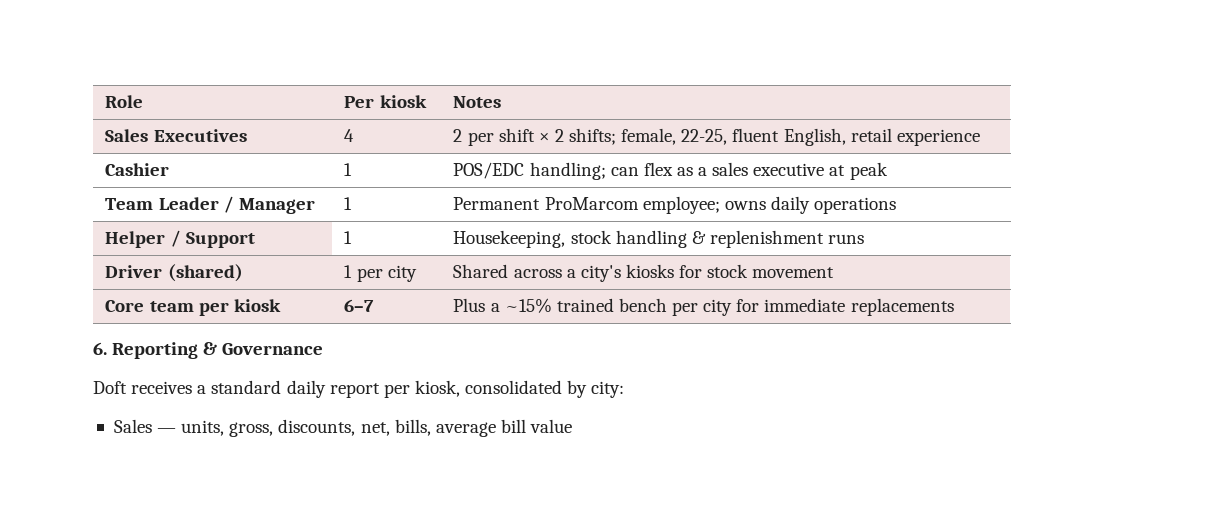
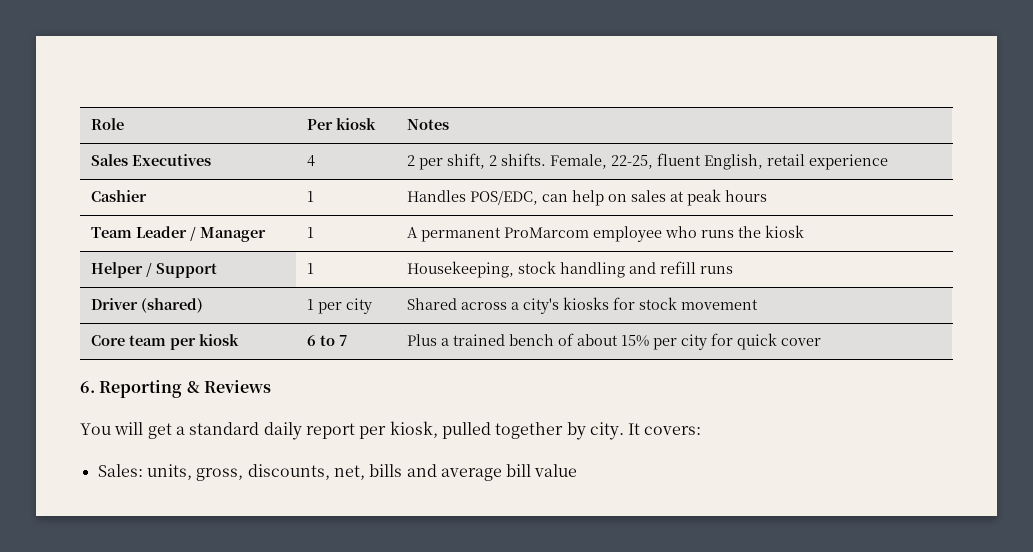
[498,128,677,145] shift × 2 shifts; female, -> [447,153,608,169] shift, 2 shifts. Female,
[453,162,825,180] POS/EDC handling; can flex as a sales executive -> [407,190,667,206] Handles POS/EDC, can help on sales
(888, 171) none -> [725,190,768,202] hours
[453,196,897,214] Permanent ProMarcom employee; owns daily operations -> [407,225,805,242] A permanent ProMarcom employee who runs the kiosk
[691,230,824,248] & replenishment -> [629,261,697,274] and refill
[344,299,375,312] 6–7 -> [307,335,349,346] 6 to 7
[504,298,552,313] ~15% -> (450, 342) none
(667, 305) none -> [558,333,650,347] of about 15%
[764,298,954,316] immediate replacements -> [737,333,822,350] quick cover
[222,343,324,355] [93,381,193,394] Governance // Doft receives -> [203,380,271,393] [80,422,172,439] Reviews // You will get
[465,380,625,398] [113,419,177,433] consolidated by city: // Sales — -> [441,422,702,440] [97,464,143,477] pulled together by city. It covers: // Sales:
[394,419,431,436] bills, -> [369,464,437,477] bills and

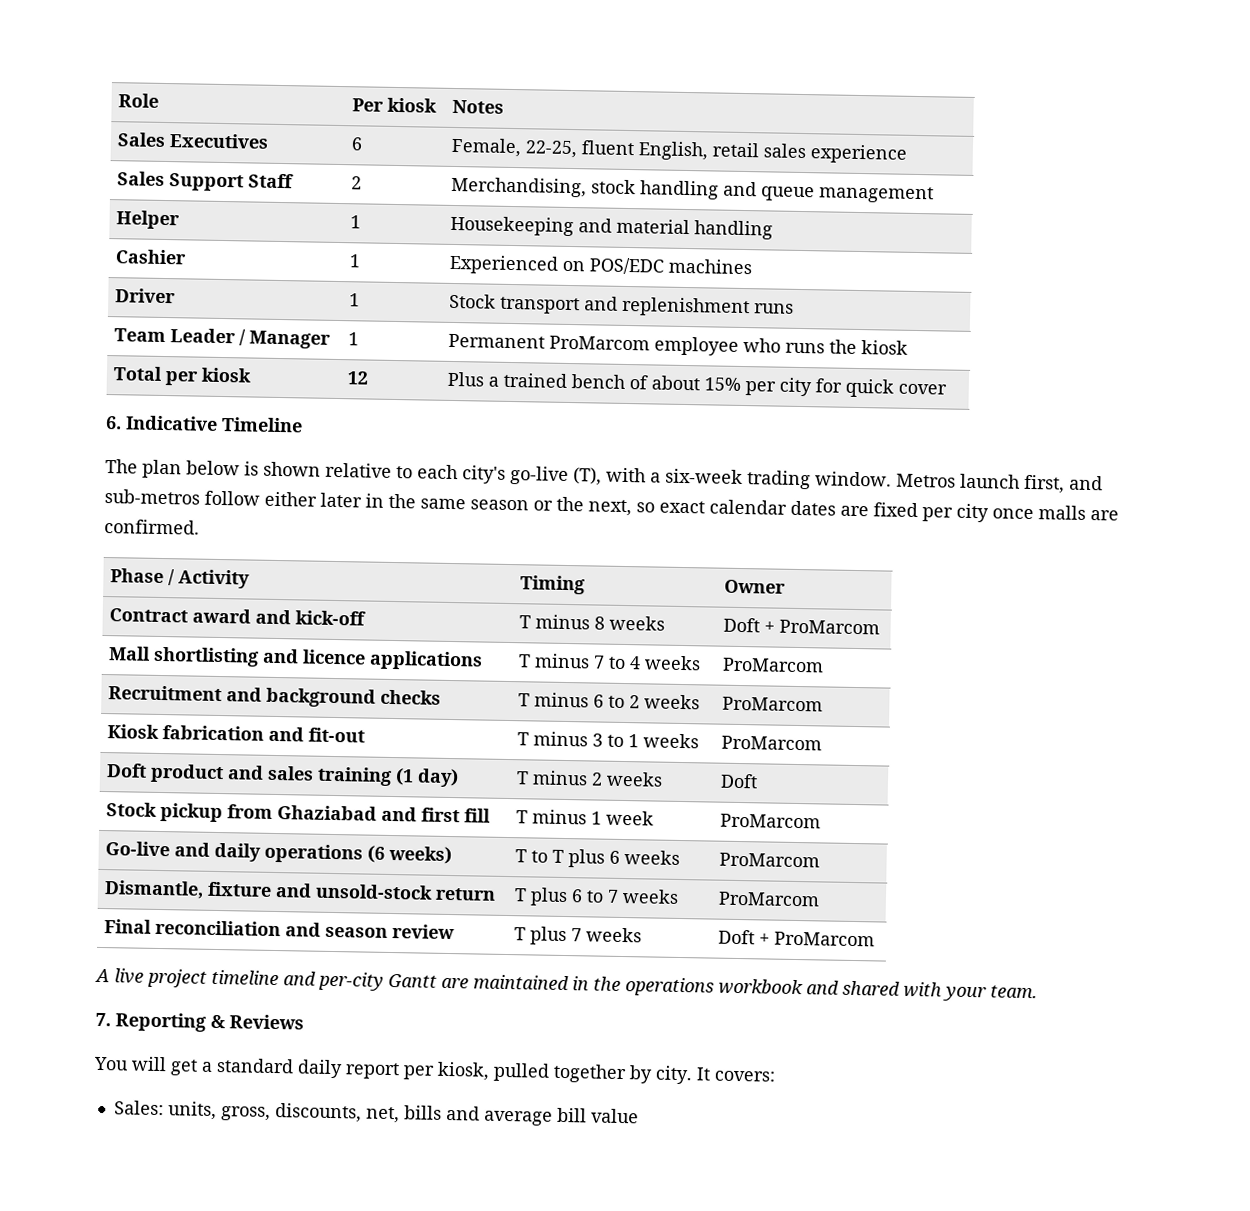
[307,155,316,167] [407,153,547,170] 4 | 2 per shift, 2 shifts. -> [351,137,364,151] 6 |
(806, 160) none -> [763,143,807,159] sales
[91,190,148,202] [307,191,315,202] [407,189,768,206] Cashier | 1 | Handles POS/EDC, can help on sales at peak hours -> [117,171,295,192] [351,176,363,190] [451,176,935,204] [116,210,181,230] [350,215,362,229] [450,215,774,240] [115,249,188,265] [349,254,362,268] [449,254,753,275] [115,288,177,304] [349,293,361,307] [449,293,795,318] Sales Support Staff | 2 | Merchandising, stock handling and queue management // Helper | 1 | Housekeeping and material handling // Cashier | 1 | Experienced on POS/EDC machines // Driver | 1 | Stock transport and replenishment runs
[407,227,502,242] A permanent -> [448,333,546,349] Permanent
[91,262,218,278] [307,263,315,274] [407,261,734,278] [91,298,204,313] [307,298,373,314] [407,297,759,314] [91,335,167,346] Helper / Support | 1 | Housekeeping, stock handling and refill runs // Driver (shared) | 1 per city | Shared across a city's kiosks for stock movement // Core team -> [113,366,164,381] Total
[307,335,349,346] 6 to 7 -> [347,371,370,385] 12
(95, 387) none -> [125,415,303,433] [105,459,1103,494] [104,488,1119,523] [104,518,200,535] [110,568,251,589] [520,575,586,595] [724,579,787,594] [109,608,367,626] [519,614,666,631] [723,617,881,635] [108,646,484,671] [518,653,702,671] [722,657,825,673] [108,685,442,708] [518,692,701,710] [722,696,824,712] [107,724,366,743] [517,731,700,749] [721,735,823,751] [106,763,460,788] [516,770,664,787] [720,773,759,789] [106,802,492,823] [516,809,655,826] [720,813,822,829] [105,841,453,865] [515,849,681,868] [719,852,821,868] [104,880,497,901] [514,887,680,907] [718,891,821,907] [104,919,456,940] [514,926,643,946] [718,929,876,947] [94,968,1038,1002] [95,1012,111,1027] Indicative Timeline // The plan below is shown relative to each city's go-live (T), with a six-week trading window. Metros launch first, and sub-metros follow either later in the same season or the next, so exact calendar dates are fixed per city once malls are confirmed. // Phase / Activity | Timing | Owner // Contract award and kick-off | T minus 8 weeks | Doft + ProMarcom // Mall shortlisting and licence applications | T minus 7 to 4 weeks | ProMarcom // Recruitment and background checks | T minus 6 to 2 weeks | ProMarcom // Kiosk fabrication and fit-out | T minus 3 to 1 weeks | ProMarcom // Doft product and sales training (1 day) | T minus 2 weeks | Doft // Stock pickup from Ghaziabad and first fill | T minus 1 week | ProMarcom // Go-live and daily operations (6 weeks) | T to T plus 6 weeks | ProMarcom // Dismantle, fixture and unsold-stock return | T plus 6 to 7 weeks | ProMarcom // Final reconciliation and season review | T plus 7 weeks | Doft + ProMarcom // A live project timeline and per-city Gantt are maintained in the operations workbook and shared with your team. // 7.

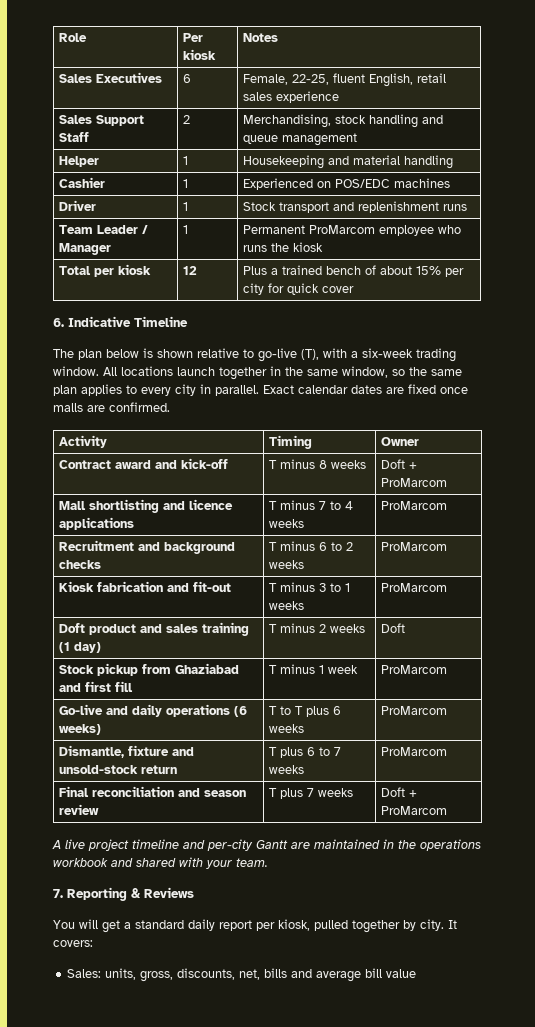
[417,464,506,484] each city's -> (254, 353) none
[896,473,1103,494] [104,488,705,517] Metros launch first, and sub-metros follow either later in the same season or the next, so exact -> [103,366,462,380] [53,384,294,396] All locations launch together in the same window, so the same plan applies to every city in parallel. Exact
[922,503,989,523] per city -> (436, 389) none
[110,568,176,586] Phase / -> (170, 407) none

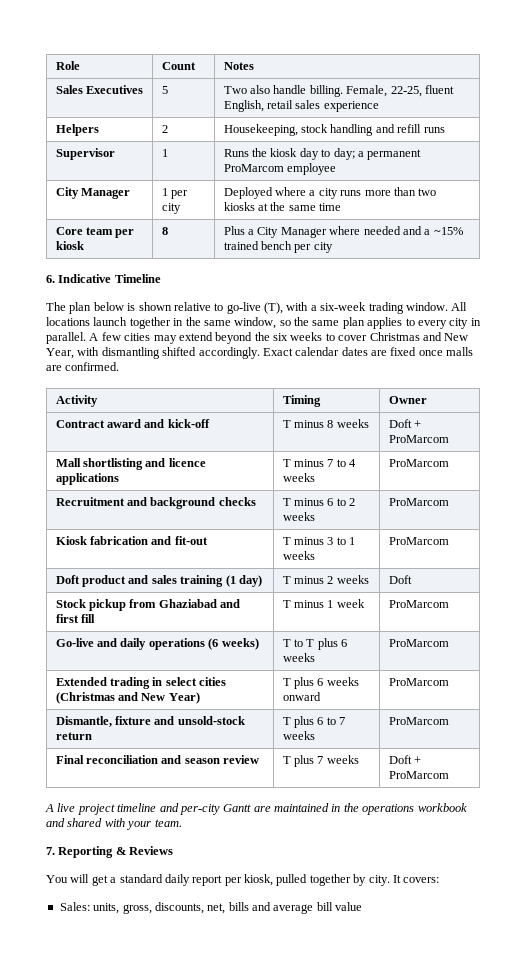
[182,33,203,42] [182,49,216,60] Per kiosk -> [161,62,196,70] Count
[182,74,191,83] 6 | -> [161,86,168,94] [223,85,343,97] 5 | Two also handle billing.
[58,115,144,126] [58,132,89,142] Sales Support Staff -> [55,124,99,136] Helpers
[242,114,331,128] Merchandising, -> [223,124,298,136] Housekeeping,
[242,133,357,146] [58,156,99,167] [182,156,188,165] [242,155,453,169] [58,177,105,188] [182,179,188,188] [242,178,450,190] [58,200,96,211] [182,202,188,211] [242,201,467,213] [58,225,148,234] [58,243,111,255] [182,225,188,234] [242,225,461,236] [242,242,323,252] [58,266,91,275] queue management // Helper | 1 | Housekeeping and material handling // Cashier | 1 | Experienced on POS/EDC machines // Driver | 1 | Stock transport and replenishment runs // Team Leader / Manager | 1 | Permanent ProMarcom employee who runs the kiosk // Total -> [397,124,445,133] [55,148,115,160] [161,149,168,157] [223,148,422,160] [223,163,337,175] [55,187,131,199] [161,188,189,199] [161,203,181,214] [223,187,437,199] [223,202,342,211] [55,227,114,235] refill runs // Supervisor | 1 | Runs the kiosk day to day; a permanent ProMarcom employee // City Manager | 1 per city | Deployed where a city runs more than two kiosks at the same time // Core team
[182,266,197,275] 12 -> [161,227,168,235] 8
[281,265,464,277] [242,283,354,295] trained bench of about 15% per city for quick cover -> [257,226,463,238] [223,241,333,253] City Manager where needed and a ~15% trained bench per city
(259, 390) none -> [89,332,469,344] [46,347,260,359] A few cities may extend beyond the six weeks to cover Christmas and New Year, with dismantling shifted accordingly.
(447, 710) none -> [55,677,227,689] [55,692,200,704] [282,677,359,689] [282,692,321,701] [388,678,449,686] // Extended trading in select cities (Christmas and New Year) | T plus 6 weeks onward | ProMarcom

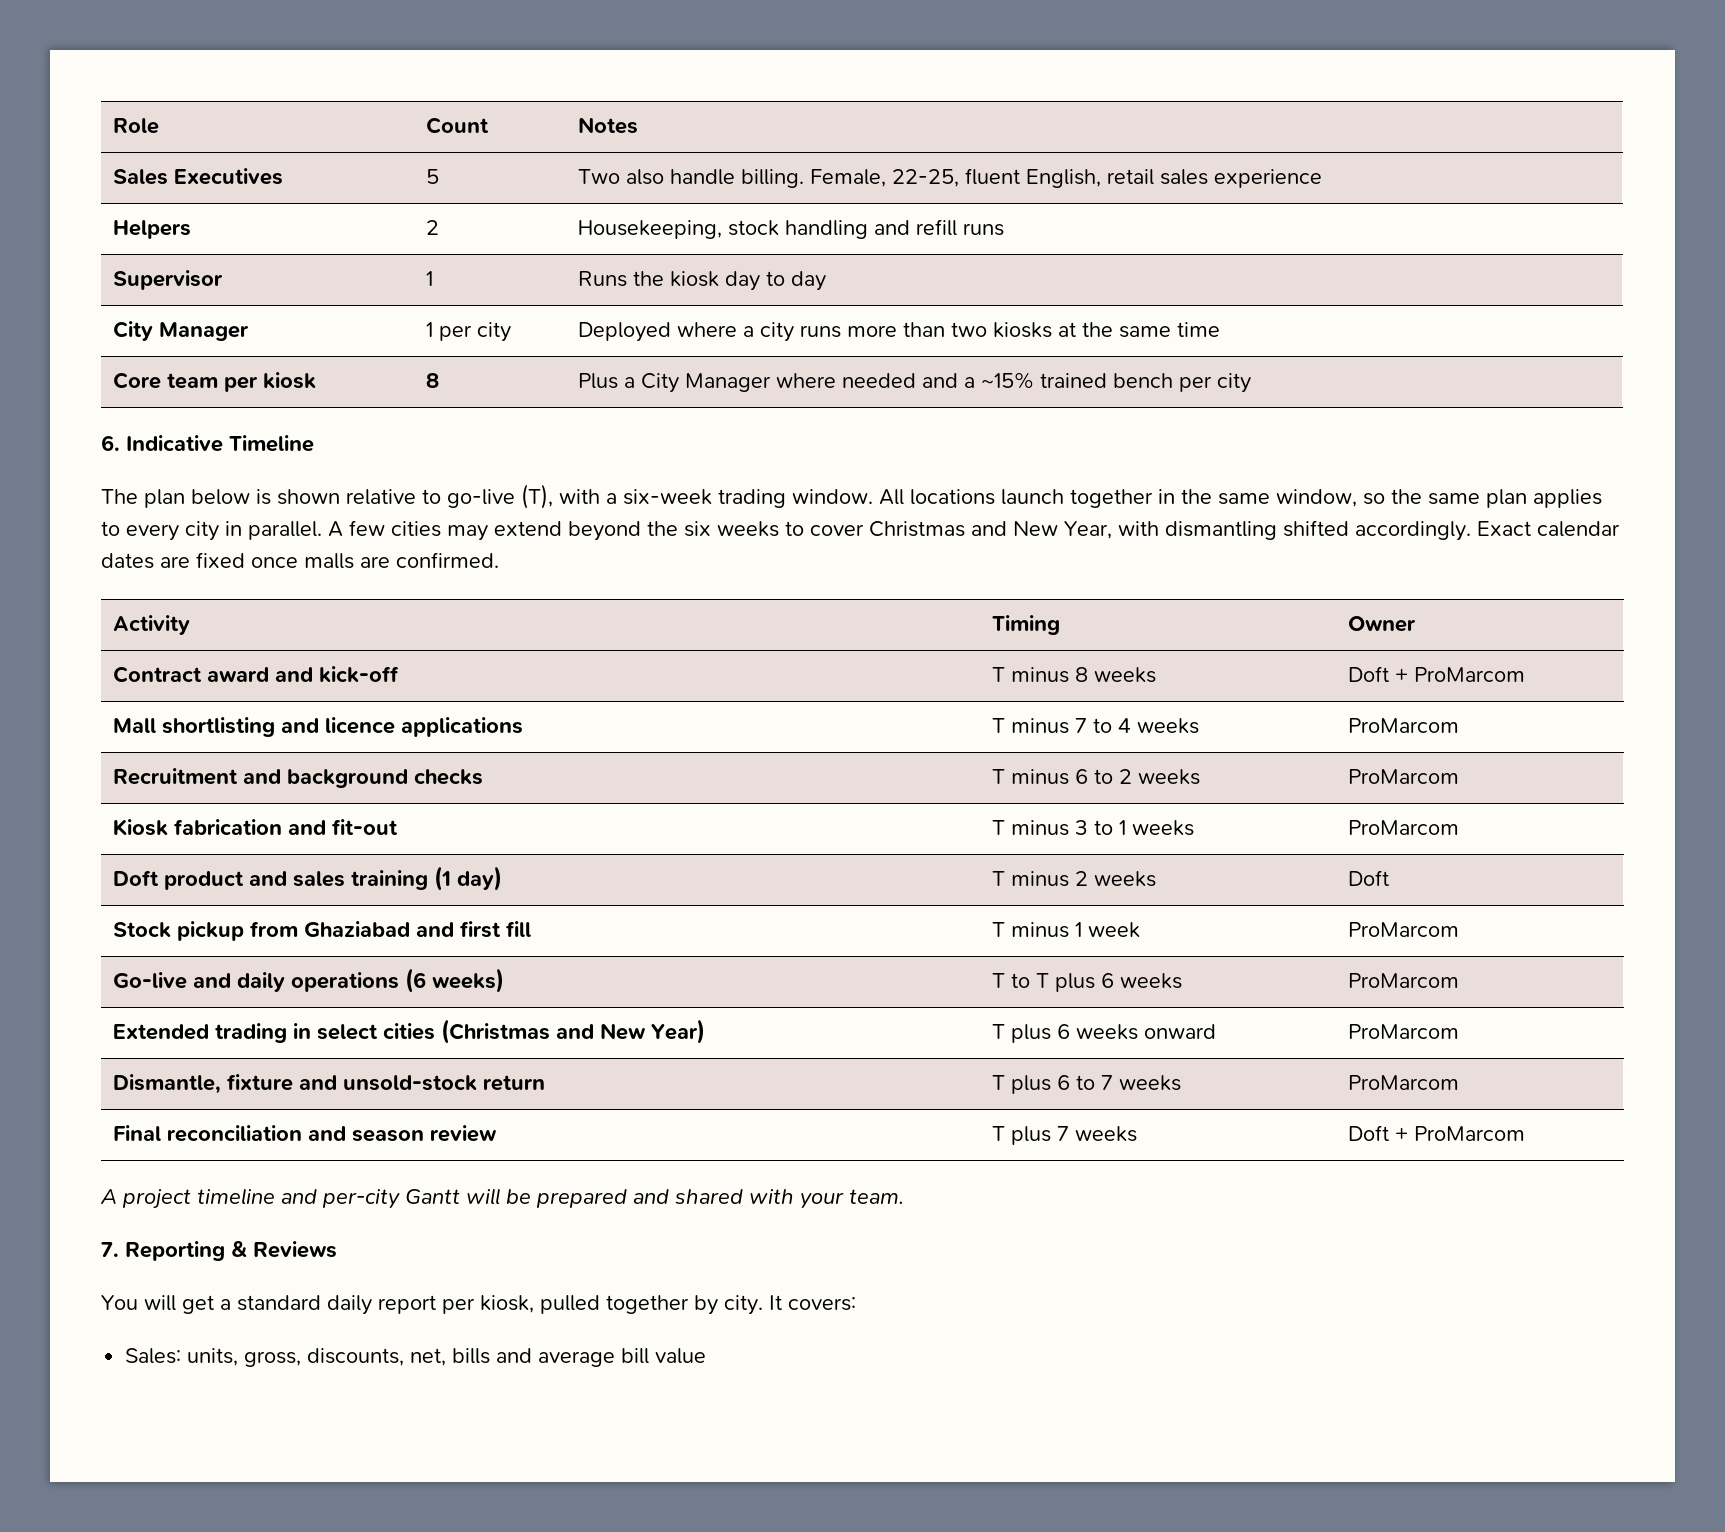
[333,148,422,160] [223,163,337,175] day; a permanent ProMarcom employee -> [790,271,826,291] day
[57,803,76,812] live -> (117, 1196) none
[253,803,467,815] are maintained in the operations workbook -> [466,1188,627,1208] will be prepared

